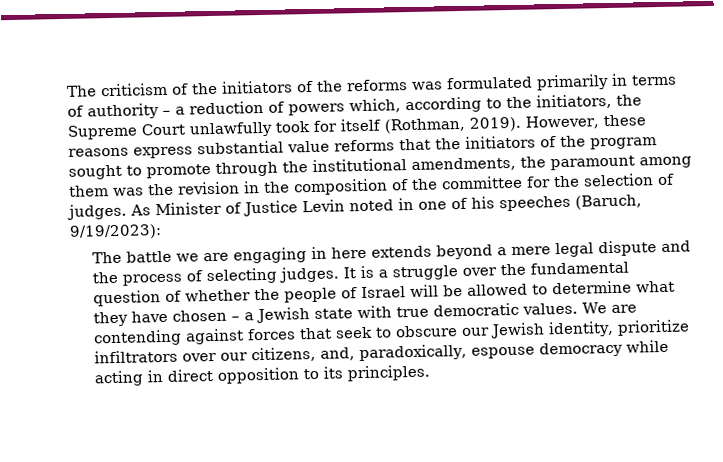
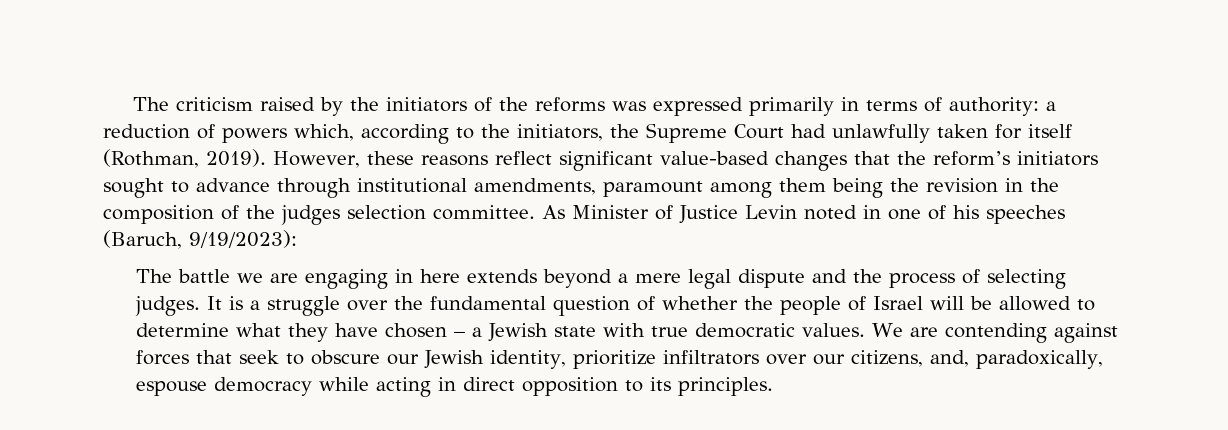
[172,83,189,95] of -> [259,97,343,116] raised by
[446,76,533,90] formulated -> [652,97,743,116] expressed
[87,103,171,120] authority – -> [948,97,1039,116] authority:
[189,121,311,138] unlawfully took -> [791,124,988,143] had unlawfully taken
[133,135,657,159] [68,161,308,180] express substantial value reforms that the initiators of the program sought to promote through the -> [494,151,1098,171] [103,178,351,198] reflect significant value-based changes that the reform’s initiators sought to advance through
[520,156,546,168] the -> (596, 186) none
[113,187,144,196] was -> [832,178,883,198] being
[441,173,675,190] [67,203,127,220] committee for the selection of judges. -> [281,205,535,225] judges selection committee.

